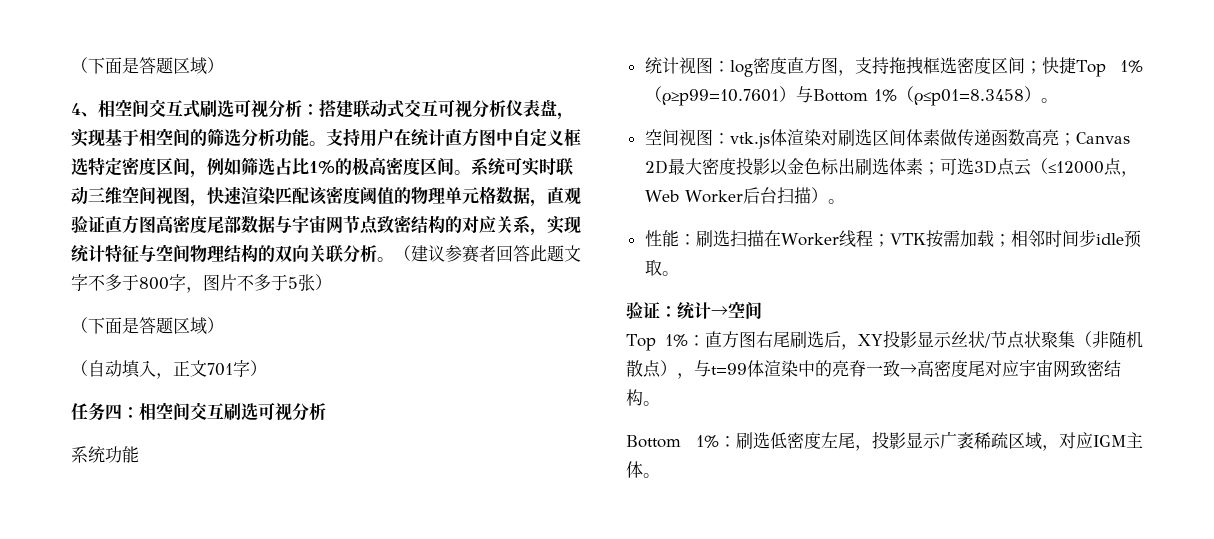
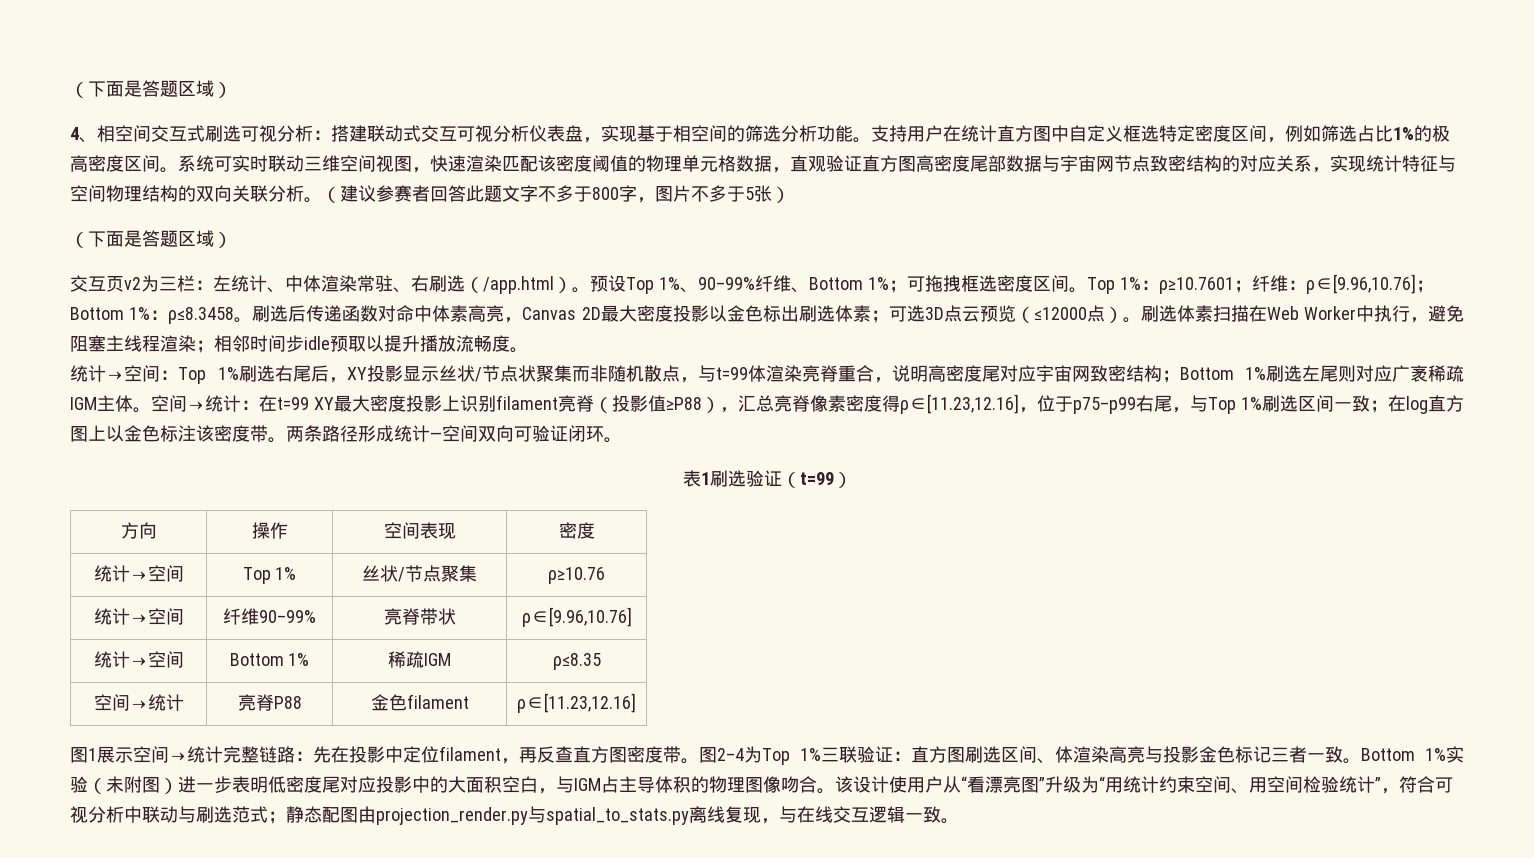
[71,360,267,379] [71,402,326,421] [71,446,139,463] [644,57,889,77] （自动填入，正文701字） // 任务四：相空间交互刷选可视分析 // 系统功能 // 统计视图：log密度直方图，支持 -> [70,275,925,294] 交互页v2为三栏：左统计、中体渲染常驻、右刷选（/app.html）。预设Top 1%、90–99%纤维、Bottom 1%；可
[1024,57,1143,77] [644,86,1058,106] [644,129,1076,149] ；快捷Top 1%（ρ≥p99=10.7601）与Bottom 1%（ρ≤p01=8.3458）。 // 空间视图：vtk.js体渲染对刷选区间体素做传递函数高亮； -> [1068,274,1434,294] [70,305,523,324] 。Top 1%：ρ≥10.7601；纤维：ρ∈[9.96,10.76]；Bottom 1%：ρ≤8.3458。刷选后传递函数对命中体素高亮，
(1031, 167) none -> [979,305,1016,322] 预览
[1120,171,1138,177] [644,187,845,204] [644,230,994,248] ，Web Worker后台扫描）。 // 性能：刷选扫描在Worker线程；VTK按需加载 -> [1104,305,1464,323] [70,335,196,352] ）。刷选体素扫描在Web Worker中执行，避免阻塞主线程渲染
[661,271,679,276] [626,301,762,319] [626,331,824,351] 。 // 验证：统计→空间 // Top 1%：直方图右尾刷选 -> [366,335,528,353] [70,365,311,384] 以提升播放流畅度。 // 统计→空间：Top 1%刷选右尾
[1075,331,1092,347] （ -> [571,366,590,382] 而
[660,360,677,376] ） -> (680, 373) none
[798,360,917,377] 中的亮脊一致→ -> [801,365,928,383] 亮脊重合，说明
[643,401,660,406] [626,431,1143,451] [626,461,643,478] 。 // Bottom 1%：刷选低密度左尾，投影显示广袤稀疏区域，对应IGM主体 -> [1161,365,1464,383] [70,394,1464,414] [70,425,622,443] [682,470,852,488] [120,522,157,539] [251,522,288,539] [383,522,456,539] [558,522,595,539] [93,565,184,582] [242,567,297,584] [362,565,477,582] [548,567,605,584] [93,608,184,625] [223,608,316,625] [383,608,456,625] [521,607,632,627] [93,651,184,668] [229,653,310,666] [388,651,451,668] [552,653,601,670] [93,694,184,711] [237,694,302,711] [370,694,469,711] [517,693,636,713] [70,746,1464,765] [70,776,1453,794] [70,806,941,825] ；Bottom 1%刷选左尾则对应广袤稀疏IGM主体。空间→统计：在t=99 XY最大密度投影上识别filament亮脊（投影值≥P88），汇总亮脊像素密度得ρ∈[11.23,12.16]，位于p75–p99右尾，与Top 1%刷选区间一致；在log直方图上以金色标注该密度带。两条路径形成统计—空间双向可验证闭环。 // 表1刷选验证（t=99） // 方向 | 操作 | 空间表现 | 密度 // 统计→空间 | Top 1% | 丝状/节点聚集 | ρ≥10.76 // 统计→空间 | 纤维90–99% | 亮脊带状 | ρ∈[9.96,10.76] // 统计→空间 | Bottom 1% | 稀疏IGM | ρ≤8.35 // 空间→统计 | 亮脊P88 | 金色filament | ρ∈[11.23,12.16] // 图1展示空间→统计完整链路：先在投影中定位filament，再反查直方图密度带。图2–4为Top 1%三联验证：直方图刷选区间、体渲染高亮与投影金色标记三者一致。Bottom 1%实验（未附图）进一步表明低密度尾对应投影中的大面积空白，与IGM占主导体积的物理图像吻合。该设计使用户从“看漂亮图”升级为“用统计约束空间、用空间检验统计”，符合可视分析中联动与刷选范式；静态配图由projection_render.py与spatial_to_stats.py离线复现，与在线交互逻辑一致

